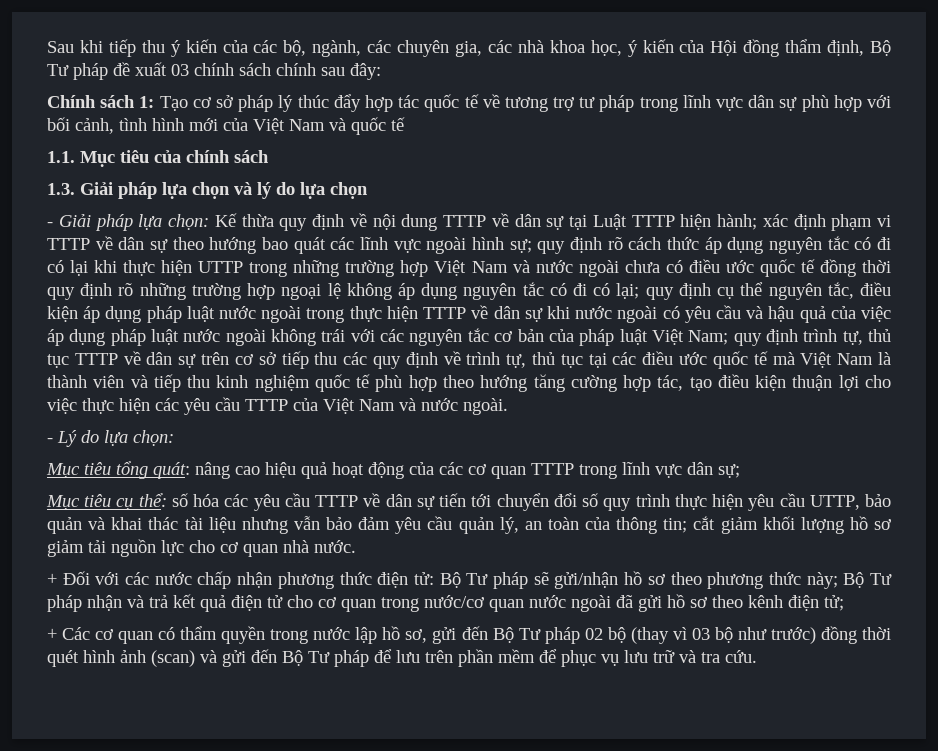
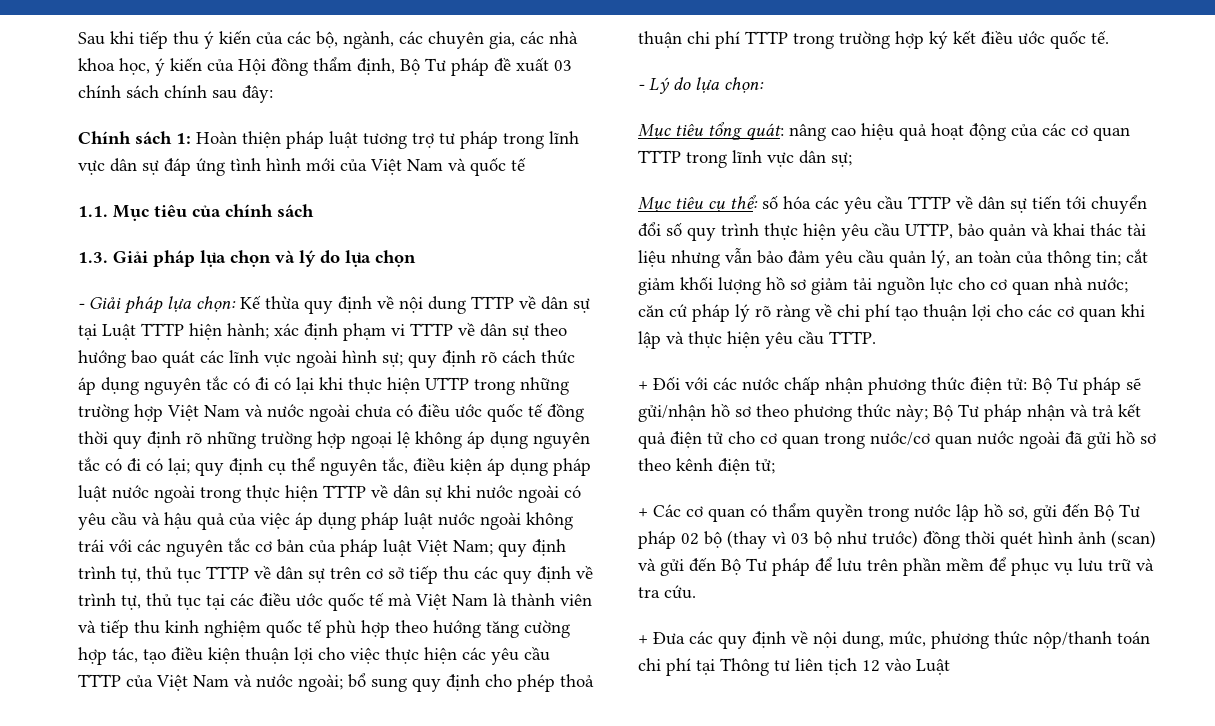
[159,94,500,112] Tạo cơ sở pháp lý thúc đẩy hợp tác quốc tế về -> [196,131,358,149] Hoàn thiện pháp luật
[801,95,892,112] [47,117,114,134] phù hợp với bối cảnh, -> [164,158,225,176] đáp ứng
[463,398,508,415] ngoài. -> [298,673,594,692] [638,30,1109,49] ngoài; bổ sung quy định cho phép thoả thuận chi phí TTTP trong trường hợp ký kết điều ước quốc tế.
[314,540,356,553] nước. -> [1087,277,1128,293] [638,303,1145,322] [638,330,876,349] nước; căn cứ pháp lý rõ ràng về chi phí tạo thuận lợi cho các cơ quan khi lập và thực hiện yêu cầu TTTP.
(757, 656) none -> [638,630,1150,649] [638,658,950,676] // + Đưa các quy định về nội dung, mức, phương thức nộp/thanh toán chi phí tại Thông tư liên tịch 12 vào Luật

